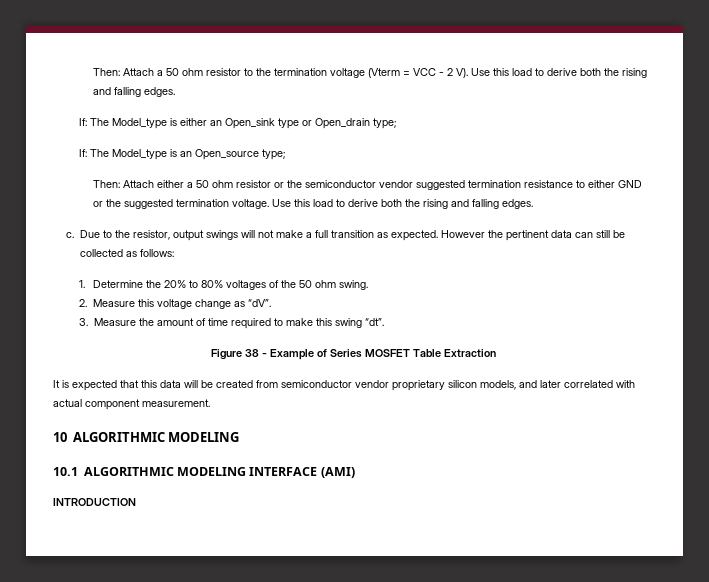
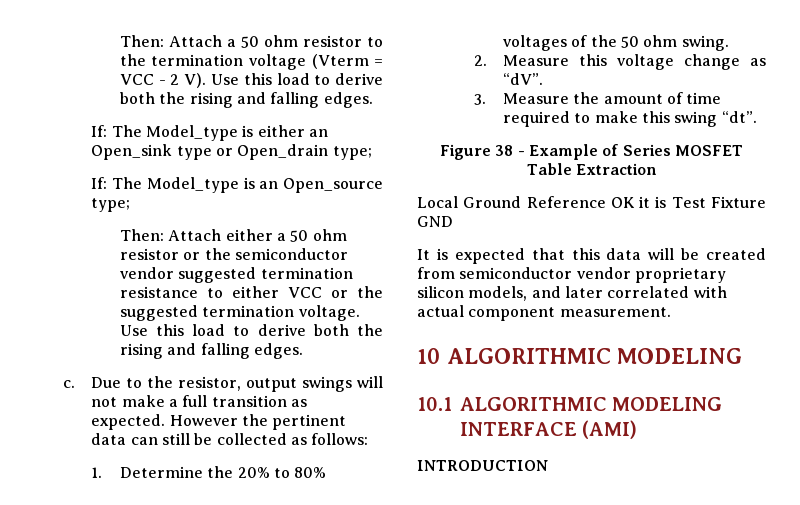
[617,180,642,188] GND -> [287,287,322,298] VCC
(496, 353) none -> [417,196,766,208] [417,216,453,227] // Local Ground Reference OK it is Test Fixture GND

